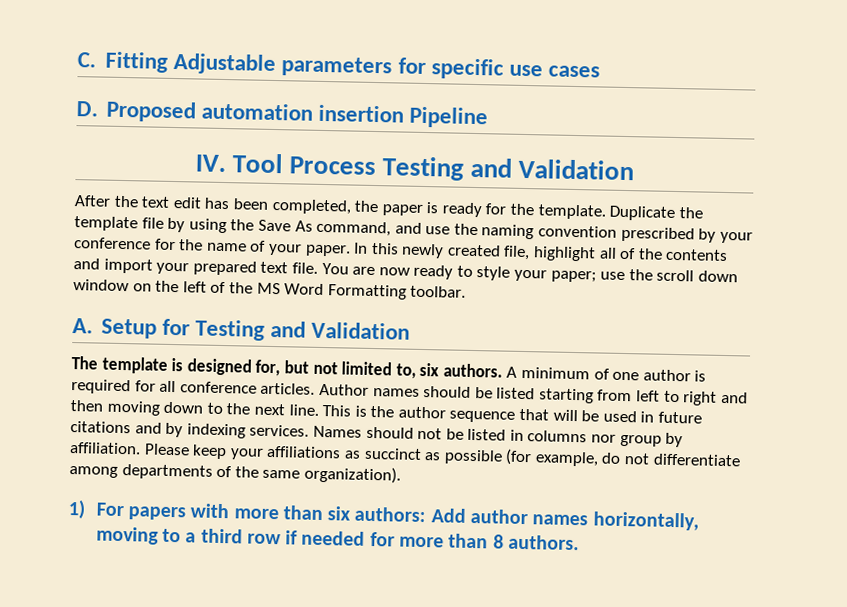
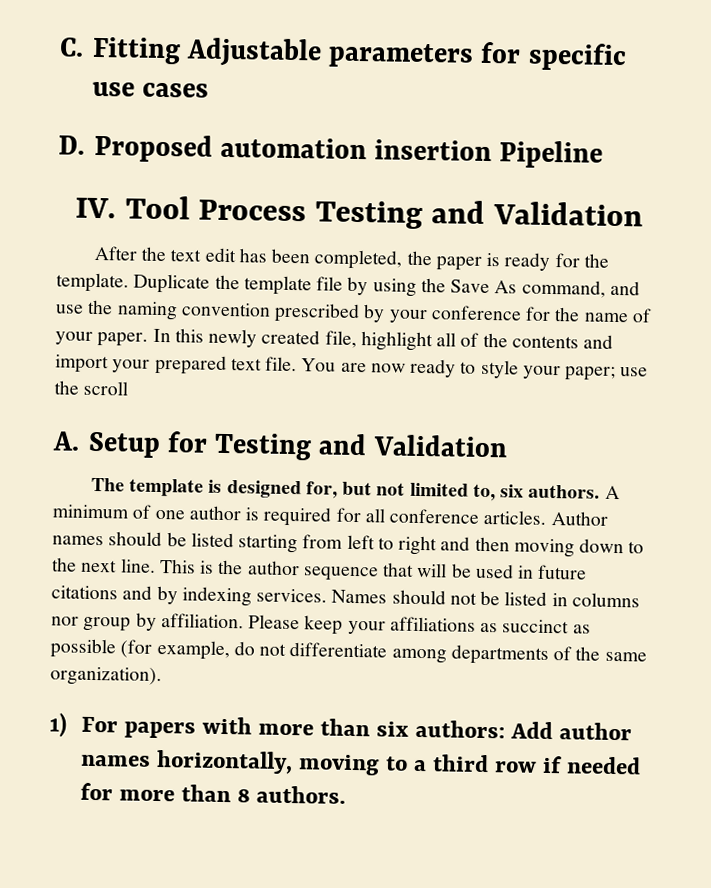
[698,270,739,283] [73,279,467,300] down window on the left of the MS Word Formatting toolbar. -> (129, 388) none

